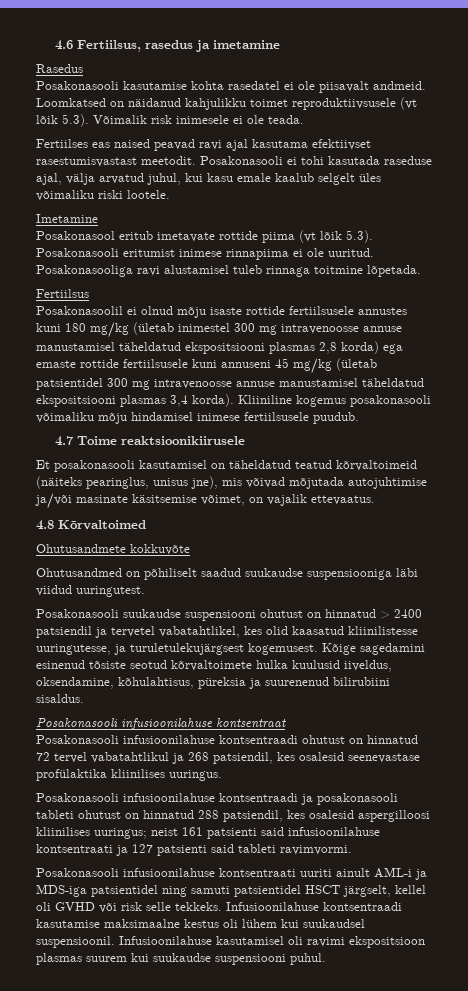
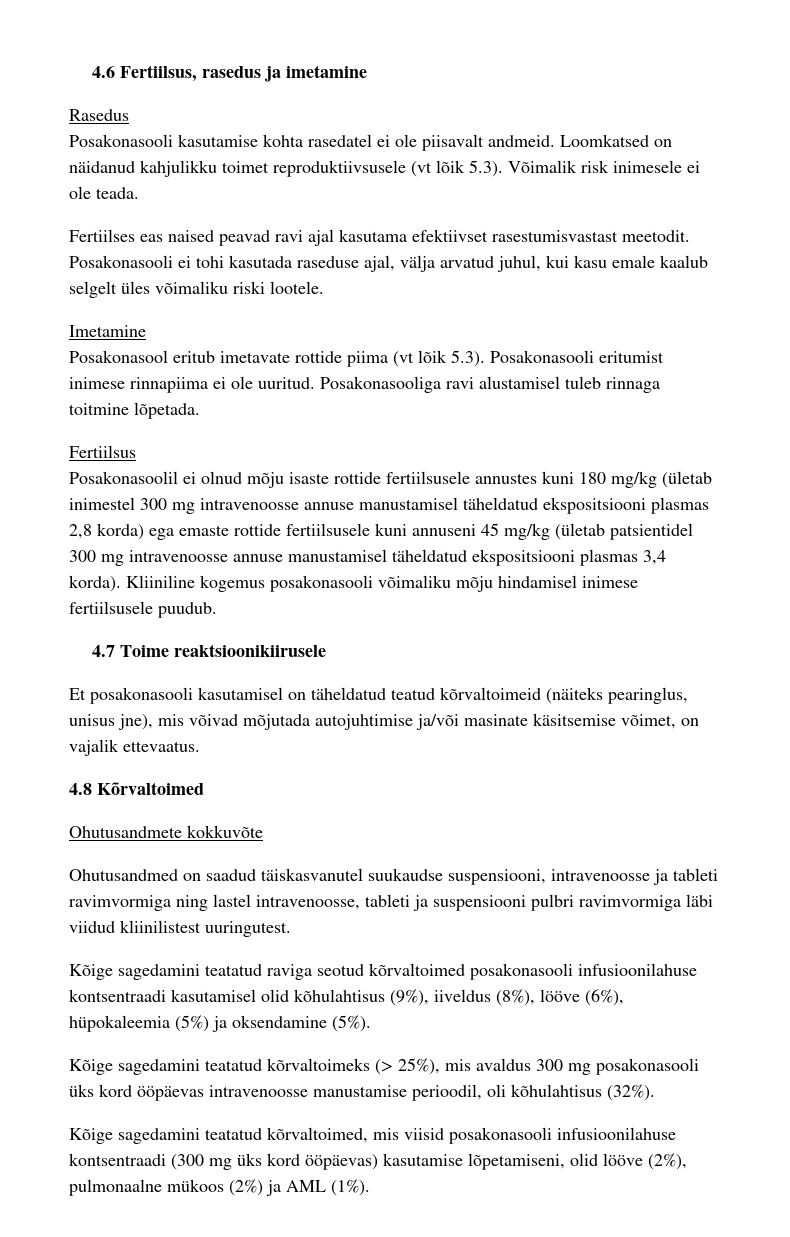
[144,568,392,580] põhiliselt saadud suukaudse suspensiooniga -> [206,868,718,885] [69,894,681,911] saadud täiskasvanutel suukaudse suspensiooni, intravenoosse ja tableti ravimvormiga ning lastel intravenoosse, tableti ja suspensiooni pulbri ravimvormiga
(72, 590) none -> [120,920,201,933] kliinilistest
[36,609,422,621] [36,626,418,638] [36,643,425,655] [36,660,392,672] [36,677,390,689] [36,694,84,703] [36,718,286,730] [36,735,418,744] [36,752,420,764] [36,769,222,781] [36,793,398,805] [36,810,430,822] [36,827,380,839] [36,844,352,856] [36,867,427,880] [36,884,426,897] [36,902,402,913] [36,919,365,928] [36,936,425,948] [36,953,326,965] Posakonasooli suukaudse suspensiooni ohutust on hinnatud > 2400 patsiendil ja tervetel vabatahtlikel, kes olid kaasatud kliinilistesse uuringutesse, ja turuletulekujärgsest kogemusest. Kõige sagedamini esinenud tõsiste seotud kõrvaltoimete hulka kuulusid iiveldus, oksendamine, kõhulahtisus, püreksia ja suurenenud bilirubiini sisaldus. // Posakonasooli infusioonilahuse kontsentraat // Posakonasooli infusioonilahuse kontsentraadi ohutust on hinnatud 72 tervel vabatahtlikul ja 268 patsiendil, kes osalesid seenevastase profülaktika kliinilises uuringus. // Posakonasooli infusioonilahuse kontsentraadi ja posakonasooli tableti ohutust on hinnatud 288 patsiendil, kes osalesid aspergilloosi kliinilises uuringus; neist 161 patsienti said infusioonilahuse kontsentraati ja 127 patsienti said tableti ravimvormi. // Posakonasooli infusioonilahuse kontsentraati uuriti ainult AML-i ja MDS-iga patsientidel ning samuti patsientidel HSCT järgselt, kellel oli GVHD või risk selle tekkeks. Infusioonilahuse kontsentraadi kasutamise maksimaalne kestus oli lühem kui suukaudsel suspensioonil. Infusioonilahuse kasutamisel oli ravimi ekspositsioon plasmas suurem kui suukaudse suspensiooni puhul. -> [69,963,697,980] [69,989,624,1006] [69,1015,371,1032] [69,1058,699,1075] [69,1084,655,1101] [69,1127,676,1144] [69,1153,687,1170] [69,1179,370,1196] Kõige sagedamini teatatud raviga seotud kõrvaltoimed posakonasooli infusioonilahuse kontsentraadi kasutamisel olid kõhulahtisus (9%), iiveldus (8%), lööve (6%), hüpokaleemia (5%) ja oksendamine (5%). // Kõige sagedamini teatatud kõrvaltoimeks (> 25%), mis avaldus 300 mg posakonasooli üks kord ööpäevas intravenoosse manustamise perioodil, oli kõhulahtisus (32%). // Kõige sagedamini teatatud kõrvaltoimed, mis viisid posakonasooli infusioonilahuse kontsentraadi (300 mg üks kord ööpäevas) kasutamise lõpetamiseni, olid lööve (2%), pulmonaalne mükoos (2%) ja AML (1%).

